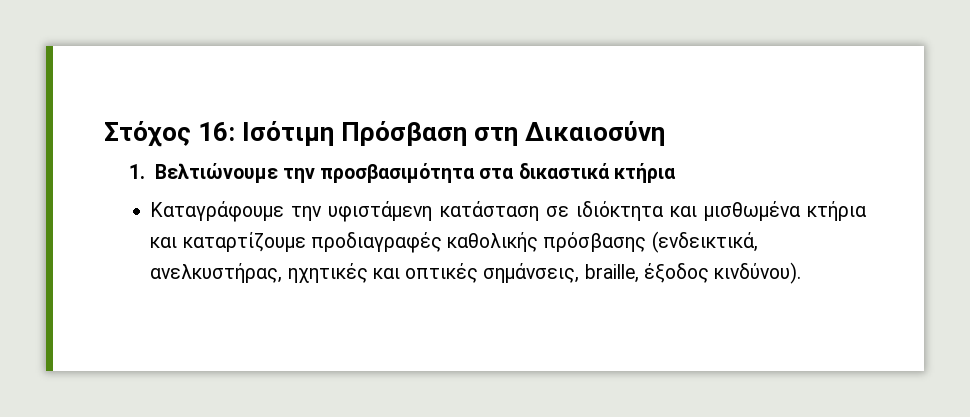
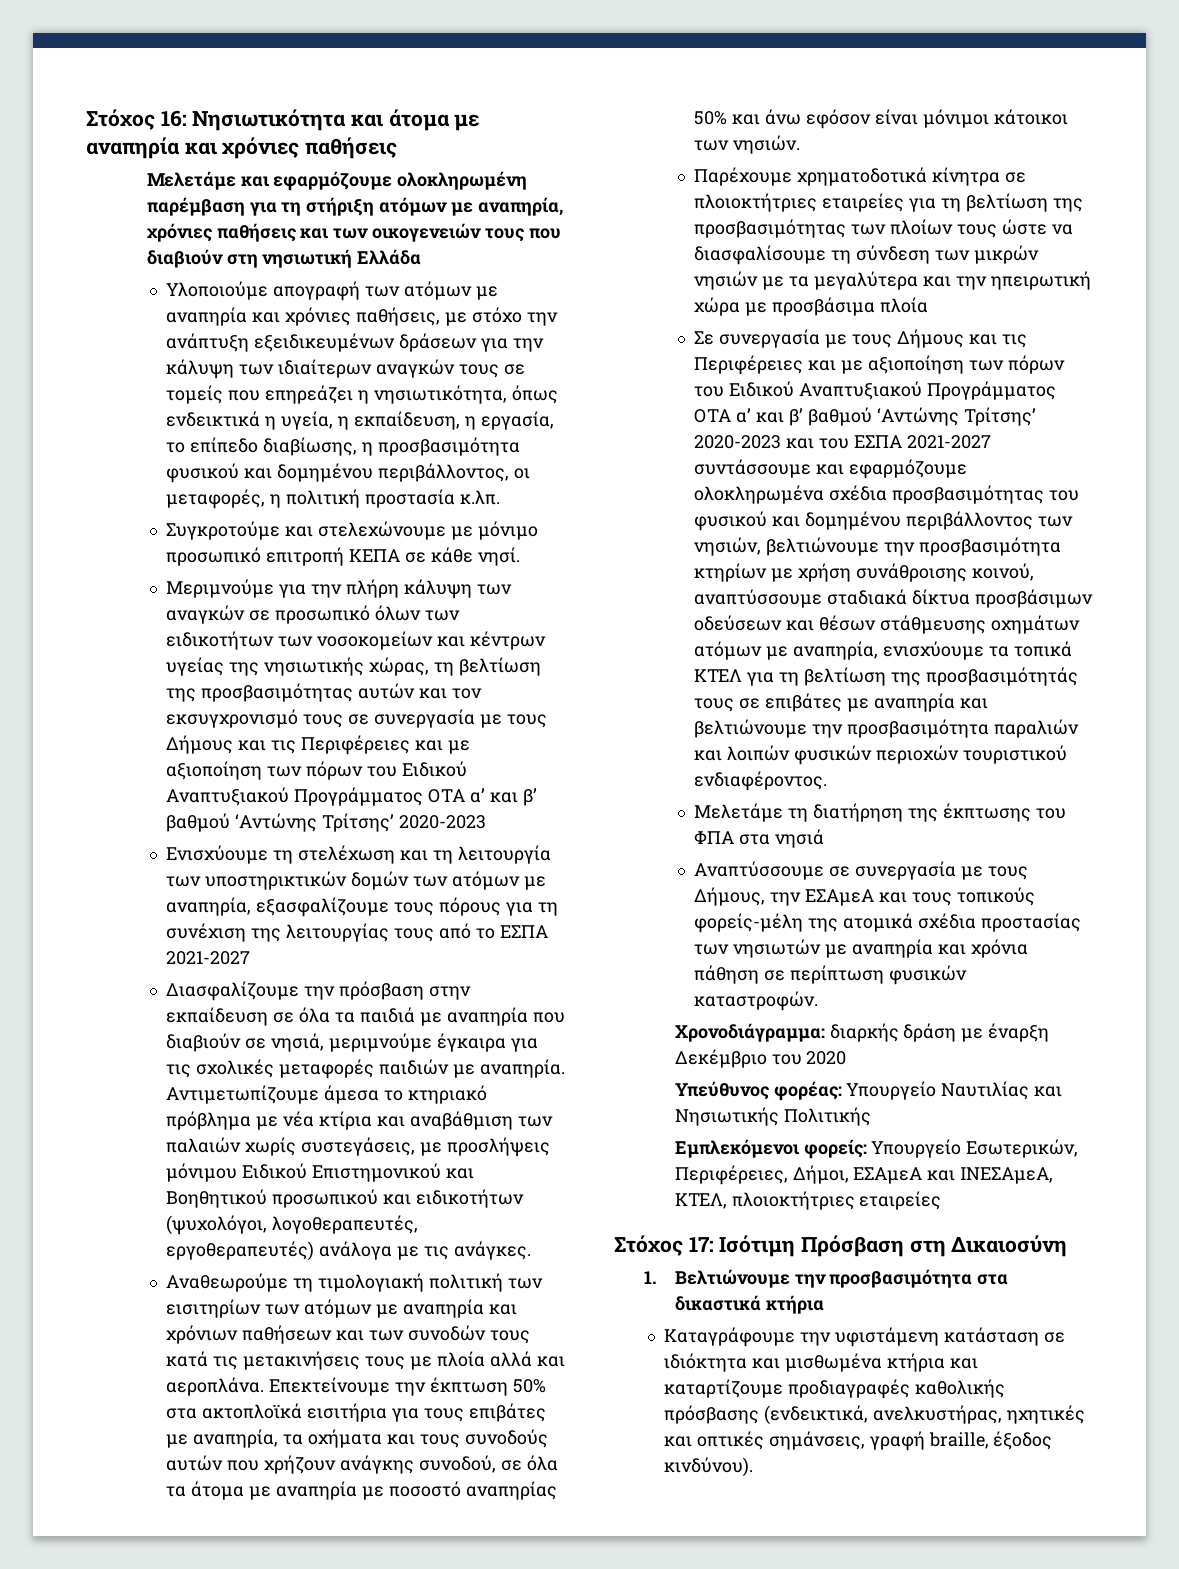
(236, 131) none -> [192,109,480,131] [86,137,398,159] [146,171,528,191] [146,197,563,216] [146,223,561,242] [146,249,422,268] [166,281,498,301] [166,307,558,326] [166,333,544,352] [166,359,525,379] [166,385,558,404] [166,411,554,430] [166,437,520,456] [166,463,530,483] [166,489,500,509] [166,521,538,540] [166,547,520,566] [166,579,512,599] [166,605,460,624] [166,631,546,650] [166,657,541,676] [166,683,482,702] [166,709,547,728] [166,735,470,755] [166,761,467,780] [166,787,537,806] [166,813,487,832] [166,845,551,864] [166,871,546,890] [166,897,558,917] [166,923,548,942] [166,951,251,965] [166,981,472,1001] [166,1007,565,1026] [166,1033,538,1052] [166,1059,565,1079] [166,1085,488,1104] [166,1111,553,1130] [166,1137,550,1157] [166,1163,475,1182] [166,1189,525,1208] [166,1215,419,1235] [166,1241,531,1261] [166,1273,543,1292] [166,1299,517,1318] [166,1325,530,1344] [166,1351,565,1370] [166,1377,546,1396] [166,1403,546,1422] [166,1429,548,1448] [166,1455,558,1474] [166,1481,557,1500] [694,109,1068,129] [694,135,801,154] [694,167,1027,186] [694,193,1083,212] [694,219,1073,238] [694,245,1039,265] [694,271,1091,290] [694,297,929,316] [694,329,1027,348] [694,355,1065,375] [694,381,1057,400] [694,407,1036,426] [694,435,991,449] [694,459,968,479] [694,485,1080,504] [694,511,1073,531] [694,537,1062,556] [694,563,1034,582] [694,589,1094,608] [694,615,1080,634] [694,641,1072,660] [694,667,1078,686] [694,693,988,712] [694,719,1080,738] [694,745,1067,765] [694,771,828,791] [694,803,1066,822] [694,829,825,848] [694,861,1028,880] [694,887,1035,906] [694,913,1081,933] [694,939,1028,958] [694,965,968,985] [694,991,819,1011] [674,1023,1050,1042] [674,1049,847,1068] [674,1081,1063,1101] [674,1107,871,1126] [674,1139,1079,1159] [674,1165,1054,1185] [674,1191,942,1210] [614,1235,714,1256] Νησιωτικότητα και άτομα με αναπηρία και χρόνιες παθήσεις // Μελετάμε και εφαρμόζουμε ολοκληρωμένη παρέμβαση για τη στήριξη ατόμων με αναπηρία, χρόνιες παθήσεις και των οικογενειών τους που διαβιούν στη νησιωτική Ελλάδα // Υλοποιούμε απογραφή των ατόμων με αναπηρία και χρόνιες παθήσεις, με στόχο την ανάπτυξη εξειδικευμένων δράσεων για την κάλυψη των ιδιαίτερων αναγκών τους σε τομείς που επηρεάζει η νησιωτικότητα, όπως ενδεικτικά η υγεία, η εκπαίδευση, η εργασία, το επίπεδο διαβίωσης, η προσβασιμότητα φυσικού και δομημένου περιβάλλοντος, οι μεταφορές, η πολιτική προστασία κ.λπ. // Συγκροτούμε και στελεχώνουμε με μόνιμο προσωπικό επιτροπή ΚΕΠΑ σε κάθε νησί. // Μεριμνούμε για την πλήρη κάλυψη των αναγκών σε προσωπικό όλων των ειδικοτήτων των νοσοκομείων και κέντρων υγείας της νησιωτικής χώρας, τη βελτίωση της προσβασιμότητας αυτών και τον εκσυγχρονισμό τους σε συνεργασία με τους Δήμους και τις Περιφέρειες και με αξιοποίηση των πόρων του Ειδικού Αναπτυξιακού Προγράμματος ΟΤΑ α’ και β’ βαθµού ‘Αντώνης Τρίτσης’ 2020-2023 // Ενισχύουμε τη στελέχωση και τη λειτουργία των υποστηρικτικών δομών των ατόμων με αναπηρία, εξασφαλίζουμε τους πόρους για τη συνέχιση της λειτουργίας τους από το ΕΣΠΑ 2021-2027 // Διασφαλίζουμε την πρόσβαση στην εκπαίδευση σε όλα τα παιδιά με αναπηρία που διαβιούν σε νησιά, μεριμνούμε έγκαιρα για τις σχολικές μεταφορές παιδιών με αναπηρία. Αντιμετωπίζουμε άμεσα το κτηριακό πρόβλημα με νέα κτίρια και αναβάθμιση των παλαιών χωρίς συστεγάσεις, με προσλήψεις μόνιμου Ειδικού Επιστημονικού και Βοηθητικού προσωπικού και ειδικοτήτων (ψυχολόγοι, λογοθεραπευτές, εργοθεραπευτές) ανάλογα με τις ανάγκες. // Αναθεωρούμε τη τιμολογιακή πολιτική των εισιτηρίων των ατόμων με αναπηρία και χρόνιων παθήσεων και των συνοδών τους κατά τις μετακινήσεις τους με πλοία αλλά και αεροπλάνα. Επεκτείνουμε την έκπτωση 50% στα ακτοπλοϊκά εισιτήρια για τους επιβάτες με αναπηρία, τα οχήματα και τους συνοδούς αυτών που χρήζουν ανάγκης συνοδού, σε όλα τα άτομα με αναπηρία με ποσοστό αναπηρίας 50% και άνω εφόσον είναι μόνιμοι κάτοικοι των νησιών. // Παρέχουμε χρηματοδοτικά κίνητρα σε πλοιοκτήτριες εταιρείες για τη βελτίωση της προσβασιμότητας των πλοίων τους ώστε να διασφαλίσουμε τη σύνδεση των μικρών νησιών με τα μεγαλύτερα και την ηπειρωτική χώρα με προσβάσιμα πλοία // Σε συνεργασία με τους Δήμους και τις Περιφέρειες και με αξιοποίηση των πόρων του Ειδικού Αναπτυξιακού Προγράμματος ΟΤΑ α’ και β’ βαθµού ‘Αντώνης Τρίτσης’ 2020-2023 και του ΕΣΠΑ 2021-2027 συντάσσουμε και εφαρμόζουμε ολοκληρωμένα σχέδια προσβασιμότητας του φυσικού και δομημένου περιβάλλοντος των νησιών, βελτιώνουμε την προσβασιμότητα κτηρίων με χρήση συνάθροισης κοινού, αναπτύσσουμε σταδιακά δίκτυα προσβάσιμων οδεύσεων και θέσων στάθμευσης οχημάτων ατόμων με αναπηρία, ενισχύουμε τα τοπικά ΚΤΕΛ για τη βελτίωση της προσβασιμότητάς τους σε επιβάτες με αναπηρία και βελτιώνουμε την προσβασιμότητα παραλιών και λοιπών φυσικών περιοχών τουριστικού ενδιαφέροντος. // Μελετάμε τη διατήρηση της έκπτωσης του ΦΠΑ στα νησιά // Αναπτύσσουμε σε συνεργασία με τους Δήμους, την ΕΣΑμεΑ και τους τοπικούς φορείς-μέλη της ατομικά σχέδια προστασίας των νησιωτών με αναπηρία και χρόνια πάθηση σε περίπτωση φυσικών καταστροφών. // Χρονοδιάγραμμα: διαρκής δράση με έναρξη Δεκέμβριο του 2020 // Υπεύθυνος φορέας: Υπουργείο Ναυτιλίας και Νησιωτικής Πολιτικής // Εμπλεκόμενοι φορείς: Υπουργείο Εσωτερικών, Περιφέρειες, Δήμοι, ΕΣΑμεΑ και ΙΝΕΣΑμεΑ, ΚΤΕΛ, πλοιοκτήτριες εταιρείες // Στόχος 17:
(580, 273) none -> [869,1431,925,1451] γραφή

